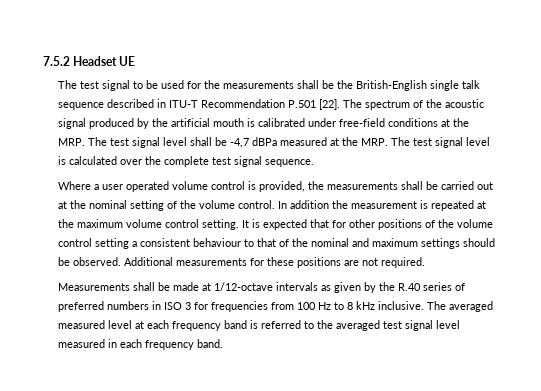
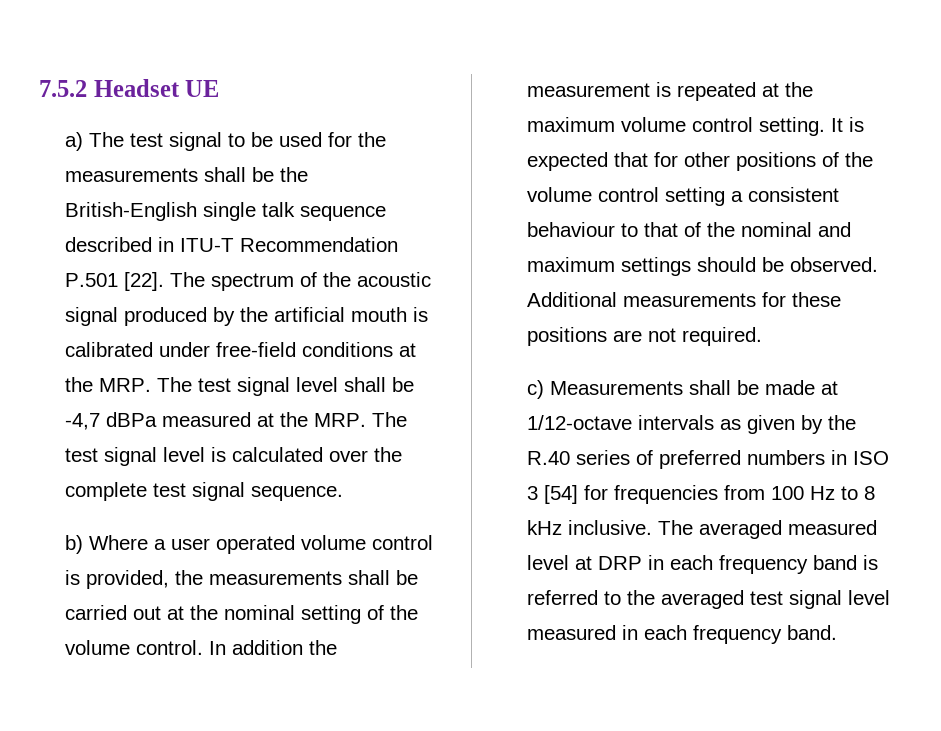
(136, 61) none -> [65,132,84,151] a)
(314, 163) none -> [65,535,84,554] b)
(425, 262) none -> [527,380,545,399] c)
(191, 306) none -> [544,485,579,504] [54]
(144, 325) none -> [598,555,665,570] DRP in

